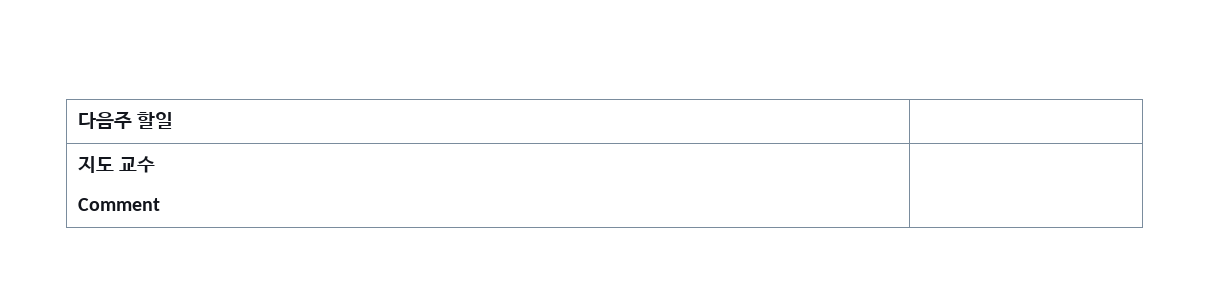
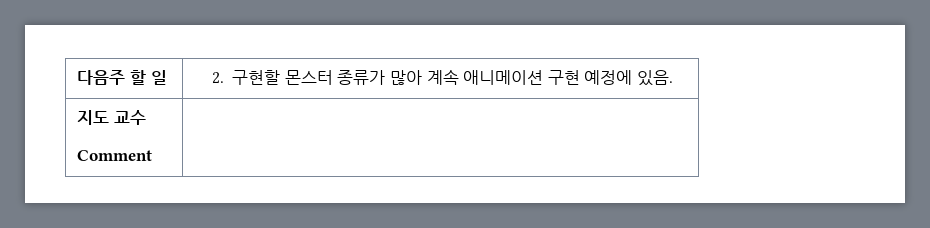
[137,112,174,129] 할일 | -> [130,70,167,85] [211,69,673,86] 할 일 | 2. 구현할 몬스터 종류가 많아 계속 애니메이션 구현 예정에 있음.

